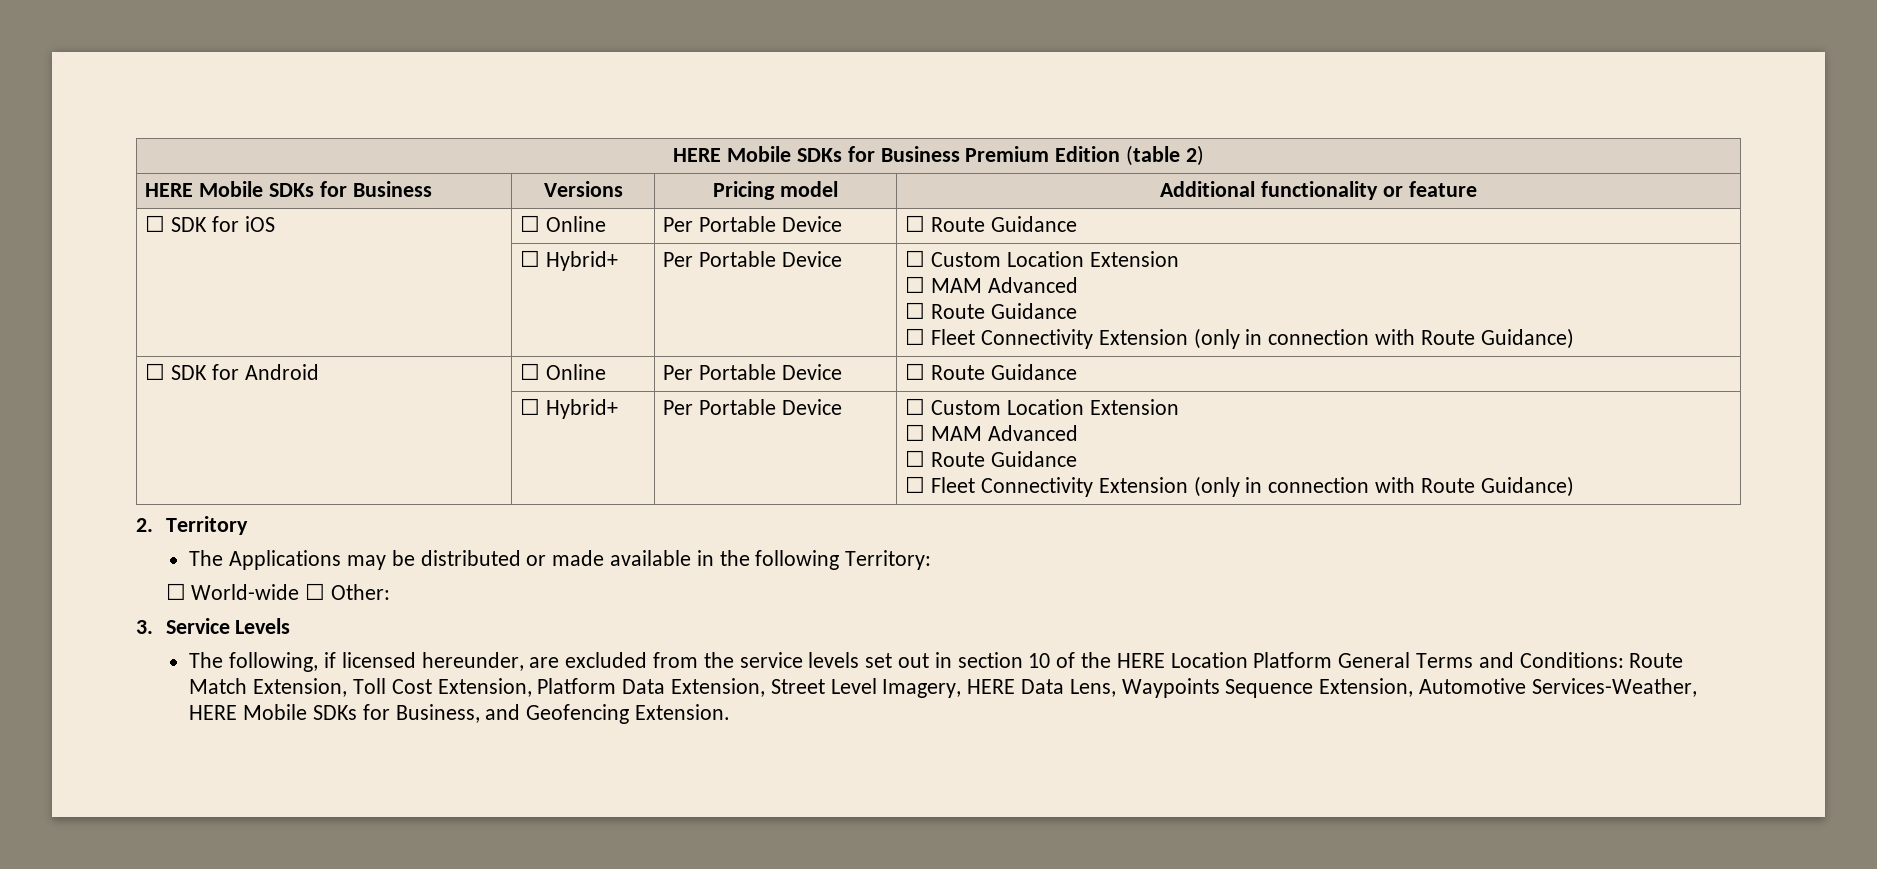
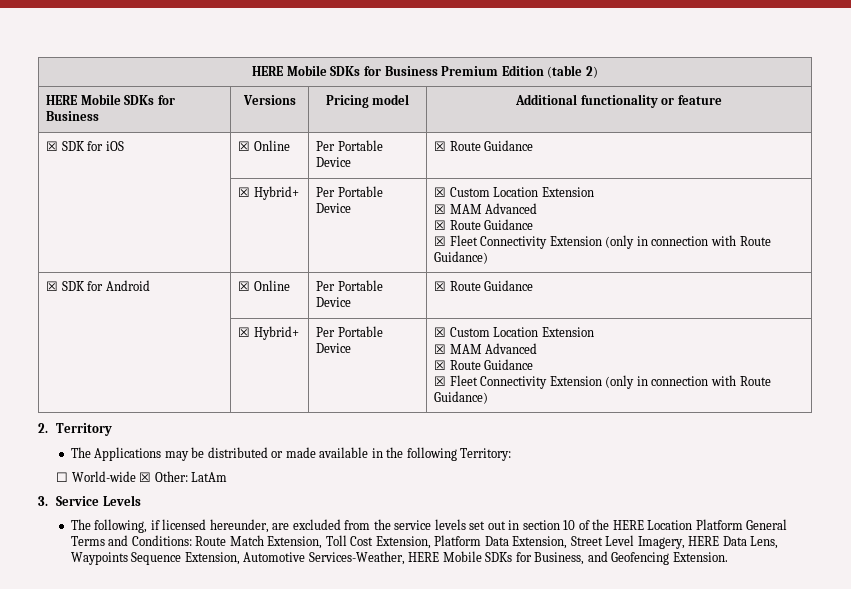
[145,215,166,232] ☐ -> [46,141,59,151] ☒
[520,215,607,232] [663,216,842,232] [905,215,1077,232] [520,250,619,271] [663,251,842,267] [905,250,1179,267] [905,276,1078,293] [905,302,1077,319] [905,328,1574,349] [145,363,166,380] ☐ Online | Per Portable Device | ☐ Route Guidance // | ☐ Hybrid+ | Per Portable Device | ☐ Custom Location Extension // ☐ MAM Advanced // ☐ Route Guidance // ☐ Fleet Connectivity Extension (only in connection with Route Guidance) // ☐ -> [238,140,290,151] [316,140,383,151] [316,157,352,167] [434,140,534,151] [238,186,299,200] [316,186,383,197] [316,203,352,213] [434,187,594,197] [434,203,538,214] [434,219,534,230] [434,235,771,249] [434,251,489,264] [46,281,59,291] ☒ Online | Per Portable Device | ☒ Route Guidance // | ☒ Hybrid+ | Per Portable Device | ☒ Custom Location Extension // ☒ MAM Advanced // ☒ Route Guidance // ☒ Fleet Connectivity Extension (only in connection with Route Guidance) // ☒
[520,363,607,380] [663,364,842,380] [905,363,1077,380] [520,398,619,419] [663,399,842,415] [905,398,1179,415] [905,424,1078,441] [905,450,1077,467] [905,476,926,493] ☐ Online | Per Portable Device | ☐ Route Guidance // | ☐ Hybrid+ | Per Portable Device | ☐ Custom Location Extension // ☐ MAM Advanced // ☐ Route Guidance // ☐ -> [238,280,290,291] [316,280,383,291] [316,297,352,307] [434,280,534,291] [238,326,299,340] [316,326,383,337] [316,343,352,353] [434,327,594,337] [434,343,538,354] [434,359,534,370] [434,376,447,386] ☒ Online | Per Portable Device | ☒ Route Guidance // | ☒ Hybrid+ | Per Portable Device | ☒ Custom Location Extension // ☒ MAM Advanced // ☒ Route Guidance // ☒
[305,583,326,600] ☐ -> [139,472,152,482] ☒
(391, 592) none -> [191,472,228,482] LatAm

